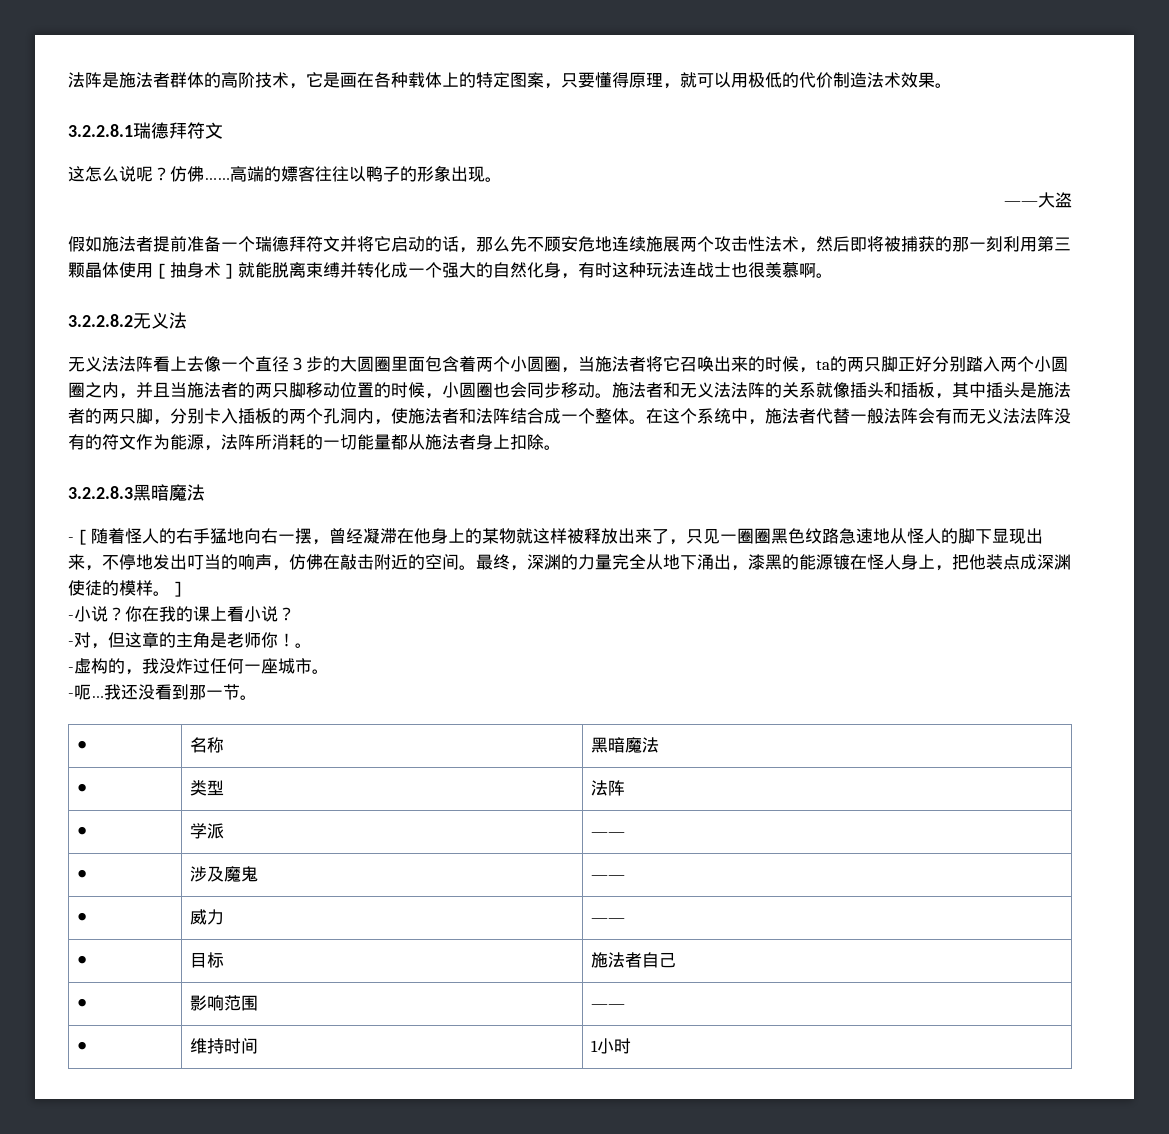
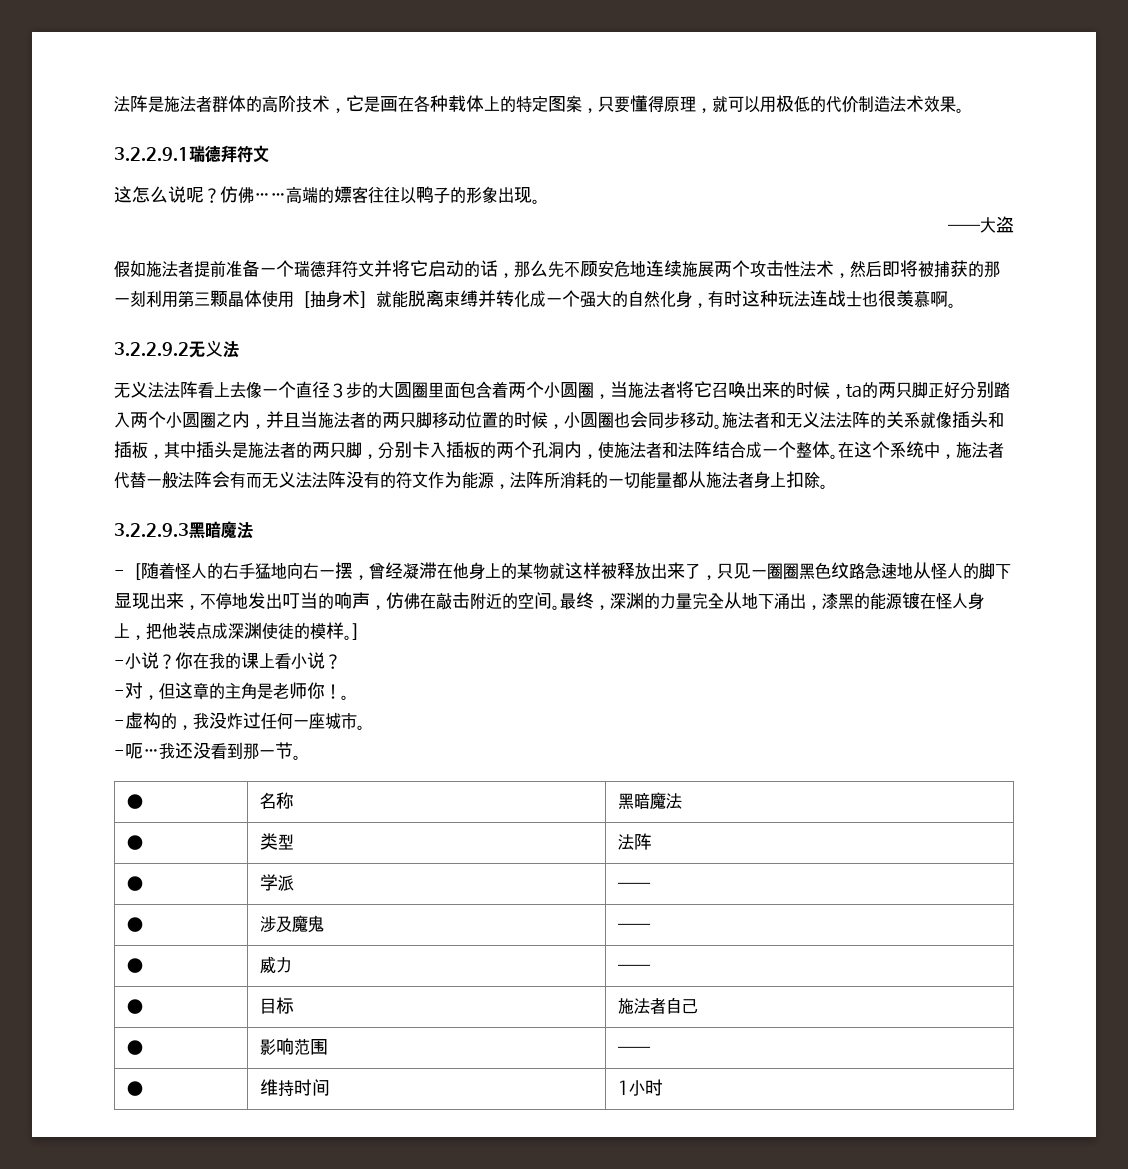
[68,124,133,137] 3.2.2.8.1 -> [114,147,189,161] 3.2.2.9.1
[68,314,133,327] 3.2.2.8.2 -> [114,342,189,356] 3.2.2.9.2
[68,486,133,499] 3.2.2.8.3 -> [114,523,189,537] 3.2.2.9.3

